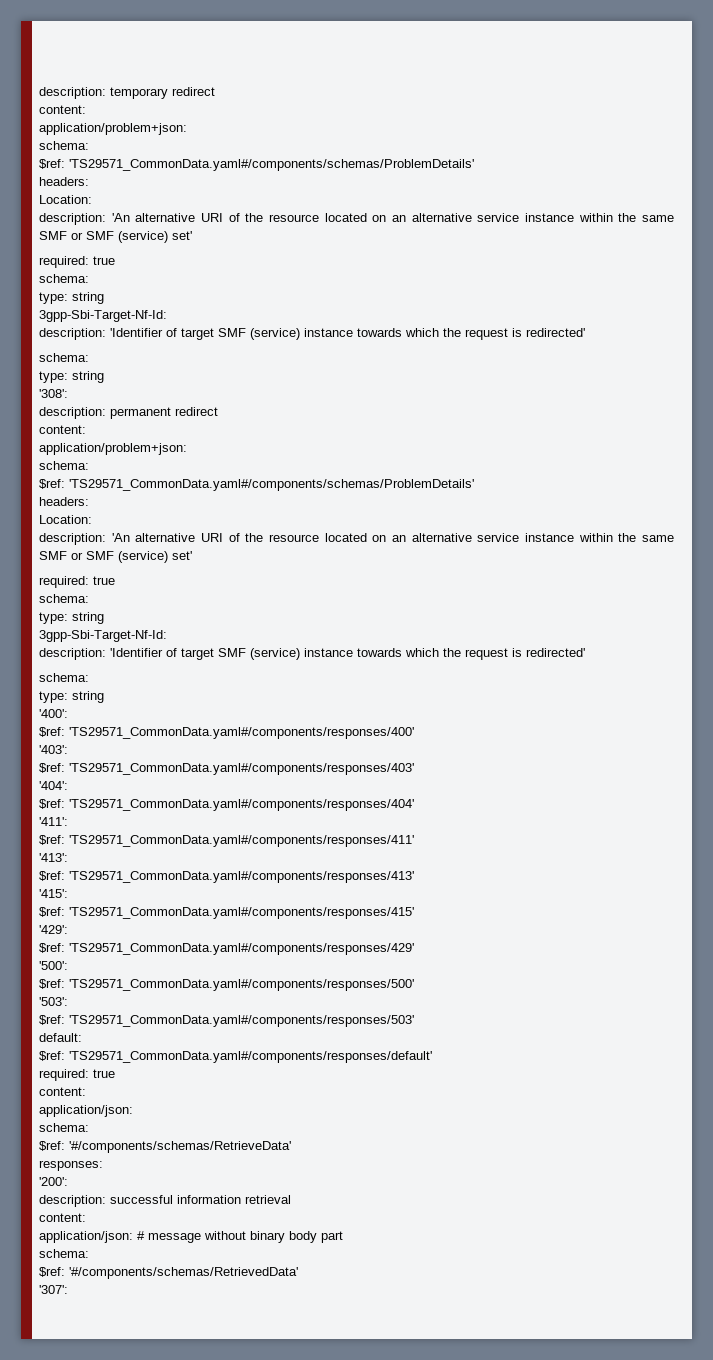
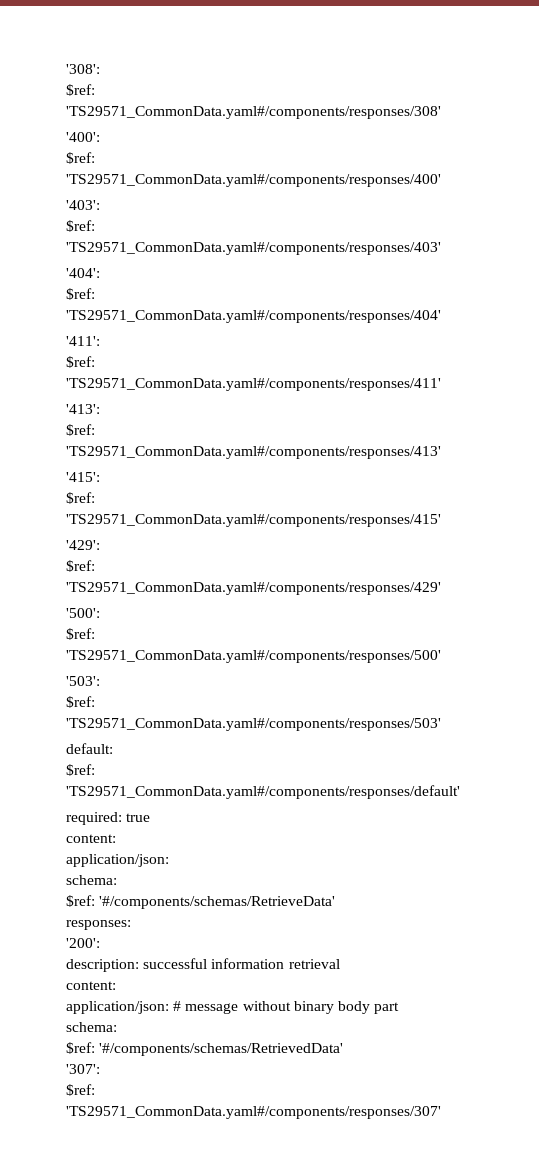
[39,87,215,99] [39,105,86,114] [39,123,187,135] [39,141,89,150] [39,159,474,171] [39,177,89,186] [39,195,92,204] [39,213,674,225] [39,231,192,243] [39,256,115,268] [39,274,89,283] [39,292,104,304] [39,310,167,322] [39,328,585,340] [39,353,89,362] [39,371,104,383] [39,389,68,398] [39,407,218,419] [39,425,86,434] [39,443,187,455] [39,461,89,470] [39,479,474,491] [39,497,89,506] [39,515,92,524] [39,533,674,545] [39,551,192,563] [39,576,115,588] [39,594,89,603] [39,612,104,624] [39,630,167,642] [39,648,585,660] [39,673,89,682] [39,691,104,703] description: temporary redirect // content: // application/problem+json: // schema: // $ref: 'TS29571_CommonData.yaml#/components/schemas/ProblemDetails' // headers: // Location: // description: 'An alternative URI of the resource located on an alternative service instance within the same SMF or SMF (service) set' // required: true // schema: // type: string // 3gpp-Sbi-Target-Nf-Id: // description: 'Identifier of target SMF (service) instance towards which the request is redirected' // schema: // type: string // '308': // description: permanent redirect // content: // application/problem+json: // schema: // $ref: 'TS29571_CommonData.yaml#/components/schemas/ProblemDetails' // headers: // Location: // description: 'An alternative URI of the resource located on an alternative service instance within the same SMF or SMF (service) set' // required: true // schema: // type: string // 3gpp-Sbi-Target-Nf-Id: // description: 'Identifier of target SMF (service) instance towards which the request is redirected' // schema: // type: string -> [66,64,100,74] [66,84,95,96] [66,106,441,119] '308': // $ref: 'TS29571_CommonData.yaml#/components/responses/308'
(68, 1289) none -> [66,1084,95,1096] [66,1106,441,1119] // $ref: 'TS29571_CommonData.yaml#/components/responses/307'

